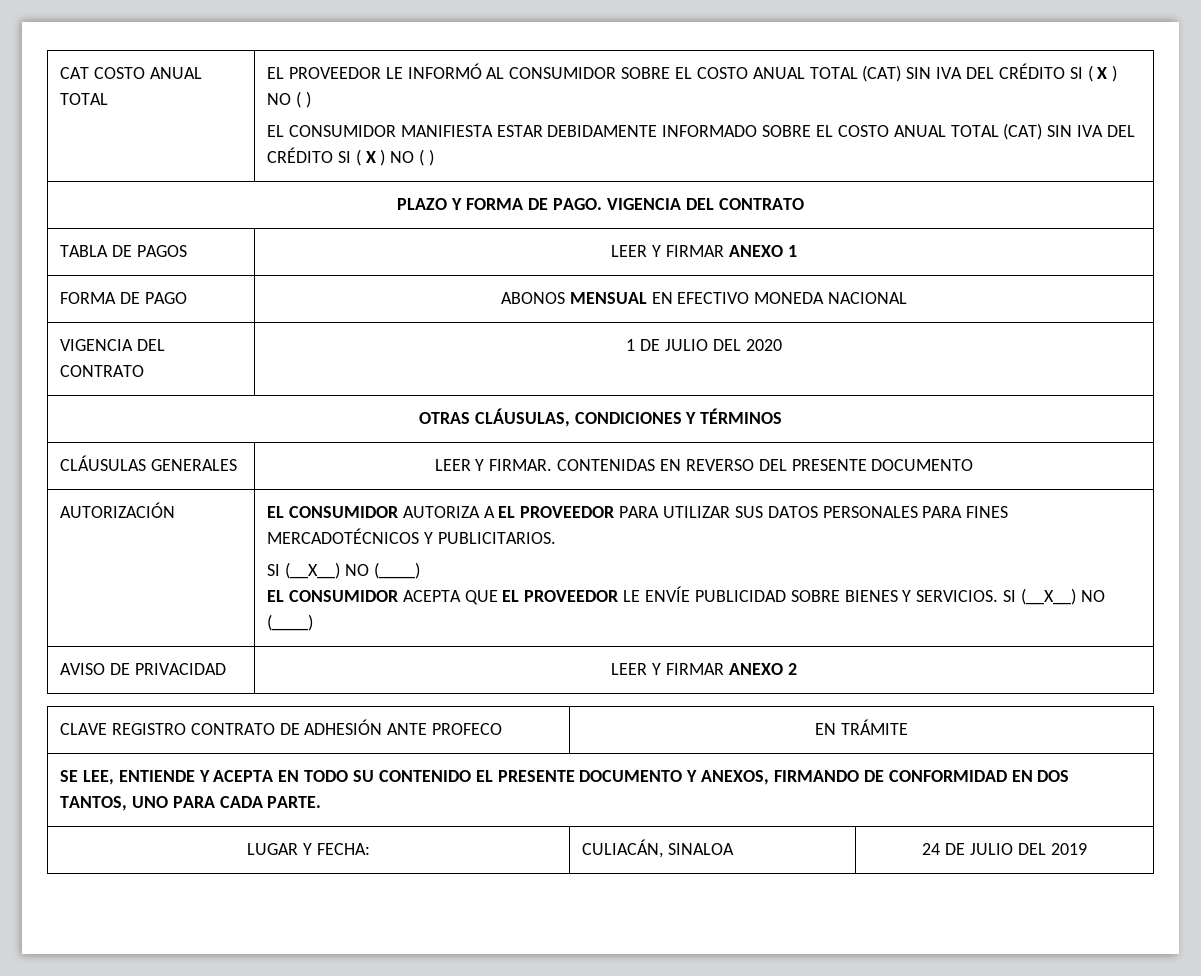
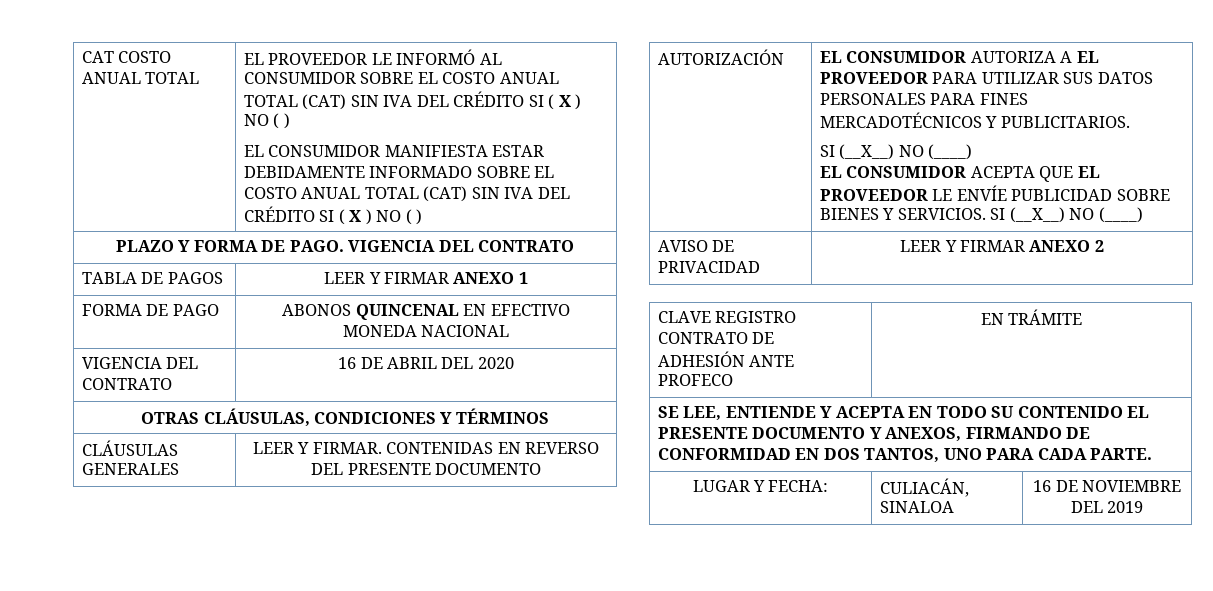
[569,292,647,304] MENSUAL -> [355,304,459,320] QUINCENAL
[626,339,709,351] 1 DE JULIO -> [338,357,437,369] 16 DE ABRIL
[922,843,1013,855] 24 DE JULIO -> [1033,480,1181,492] 16 DE NOVIEMBRE

